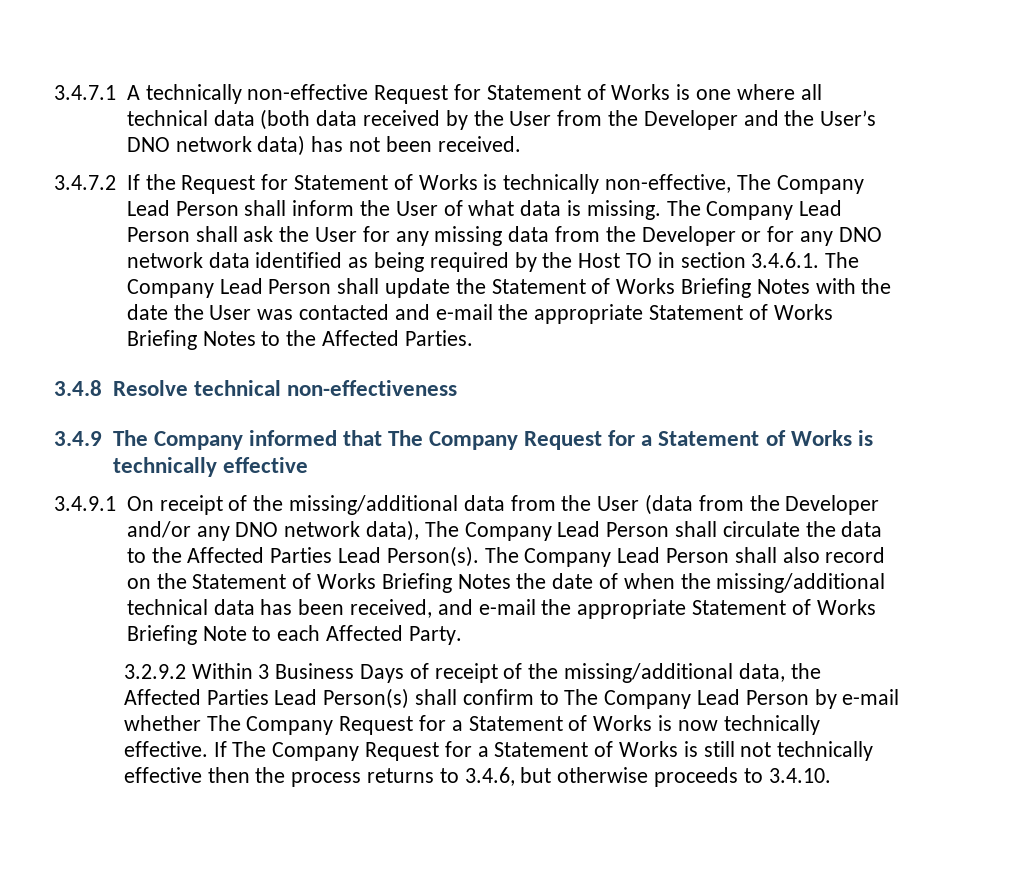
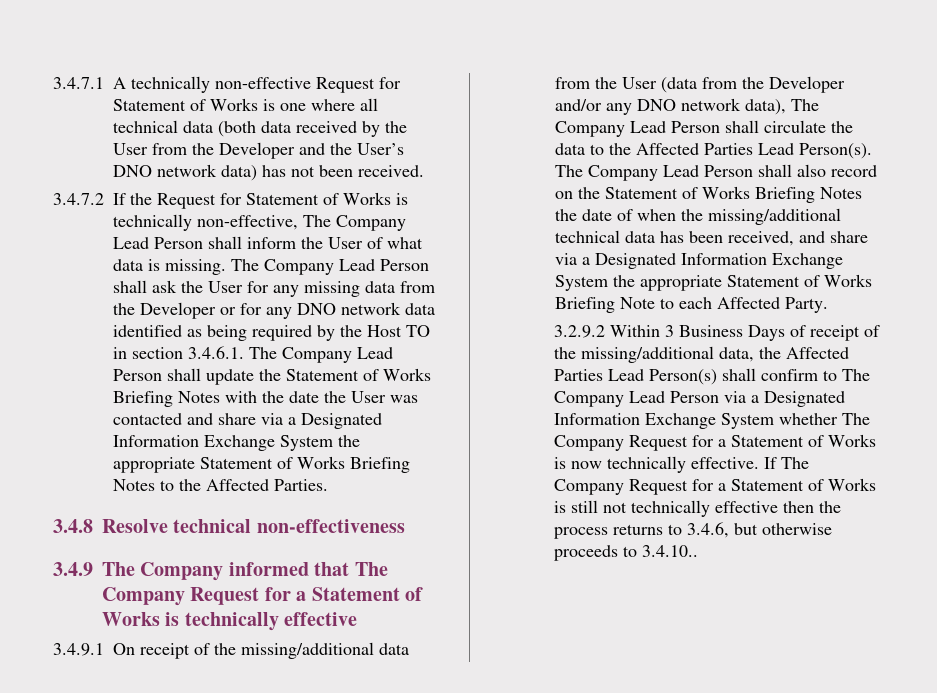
[435,304,493,320] e-mail -> [218,413,382,429] [113,435,333,451] share via a Designated Information Exchange System
[478,599,536,615] e-mail -> [830,231,868,243] [555,253,843,269] [555,275,608,291] share via a Designated Information Exchange System
[814,689,900,709] by e-mail -> [724,391,846,407] [554,413,775,429] via a Designated Information Exchange System
[768,768,831,783] 3.4.10. -> [642,545,699,557] 3.4.10..

